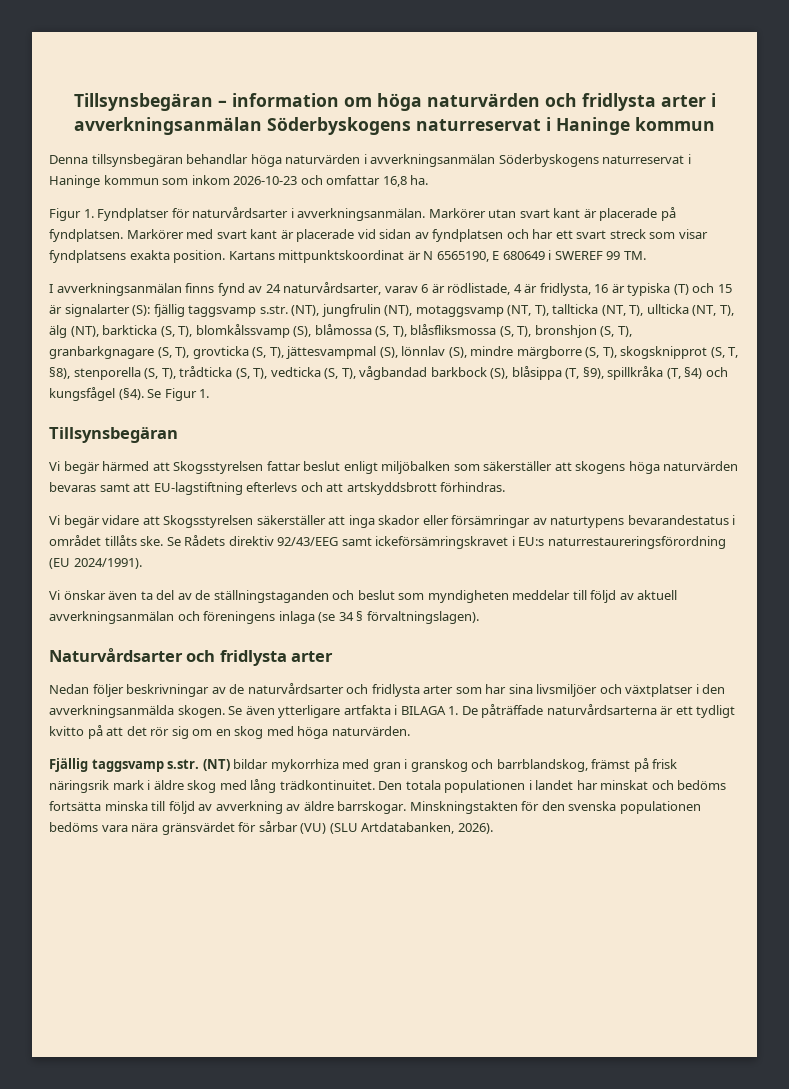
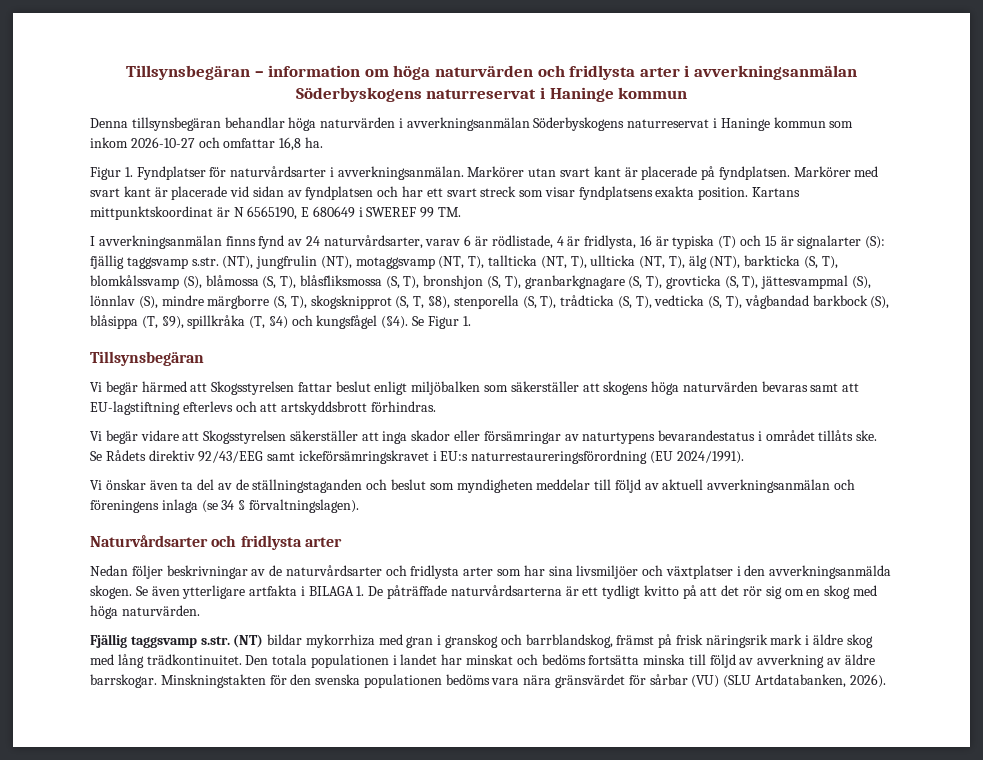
[233,176,298,185] 2026-10-23 -> [130,137,195,148] 2026-10-27

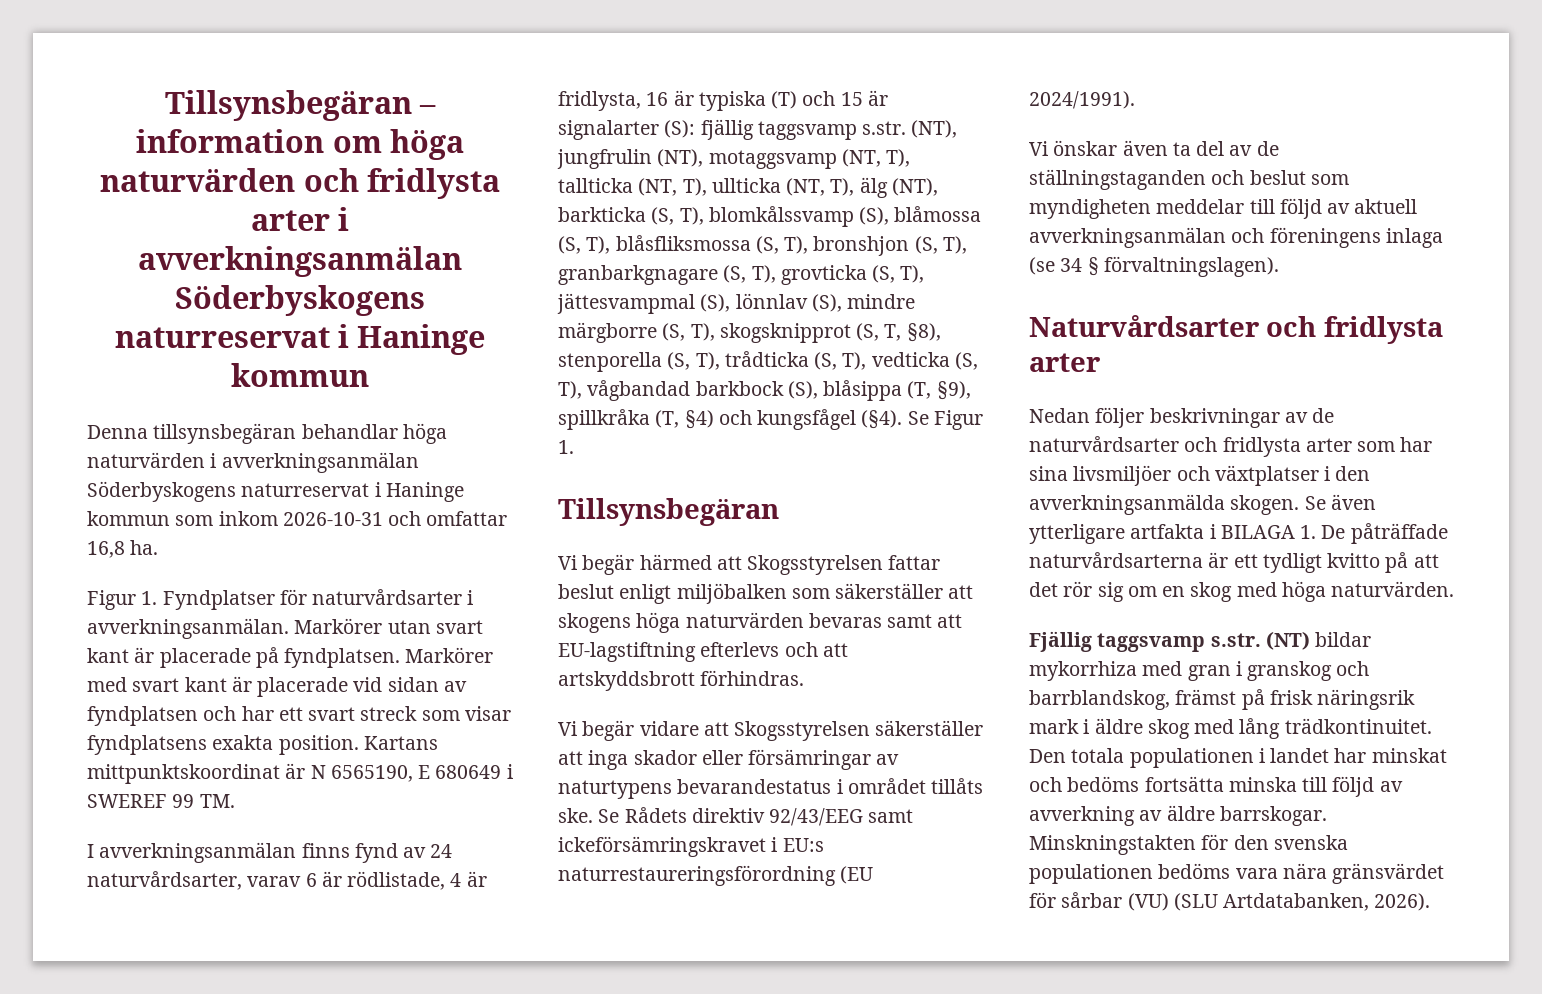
[130,137,195,148] 2026-10-27 -> [282,512,383,526] 2026-10-31

